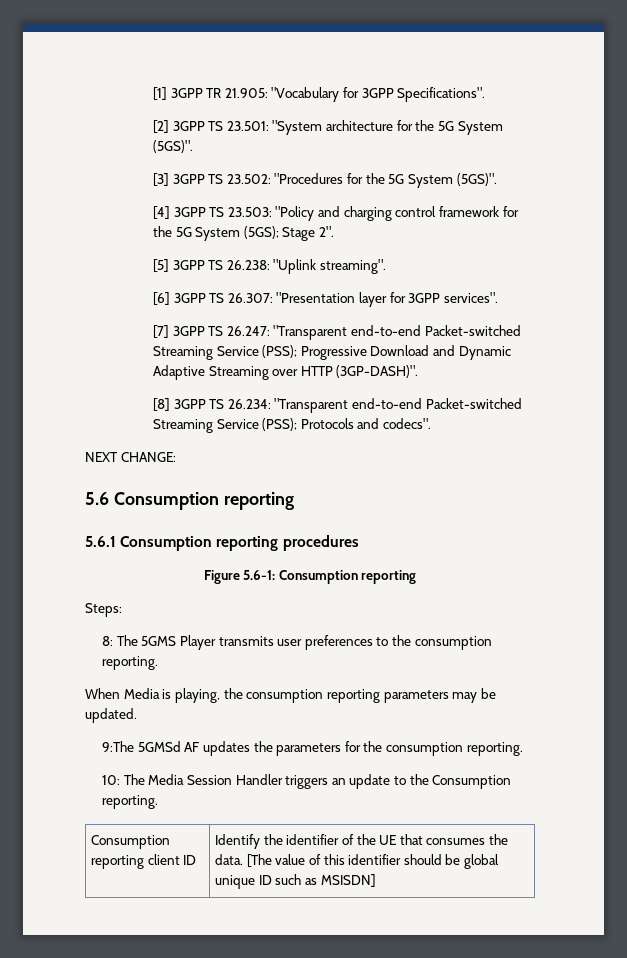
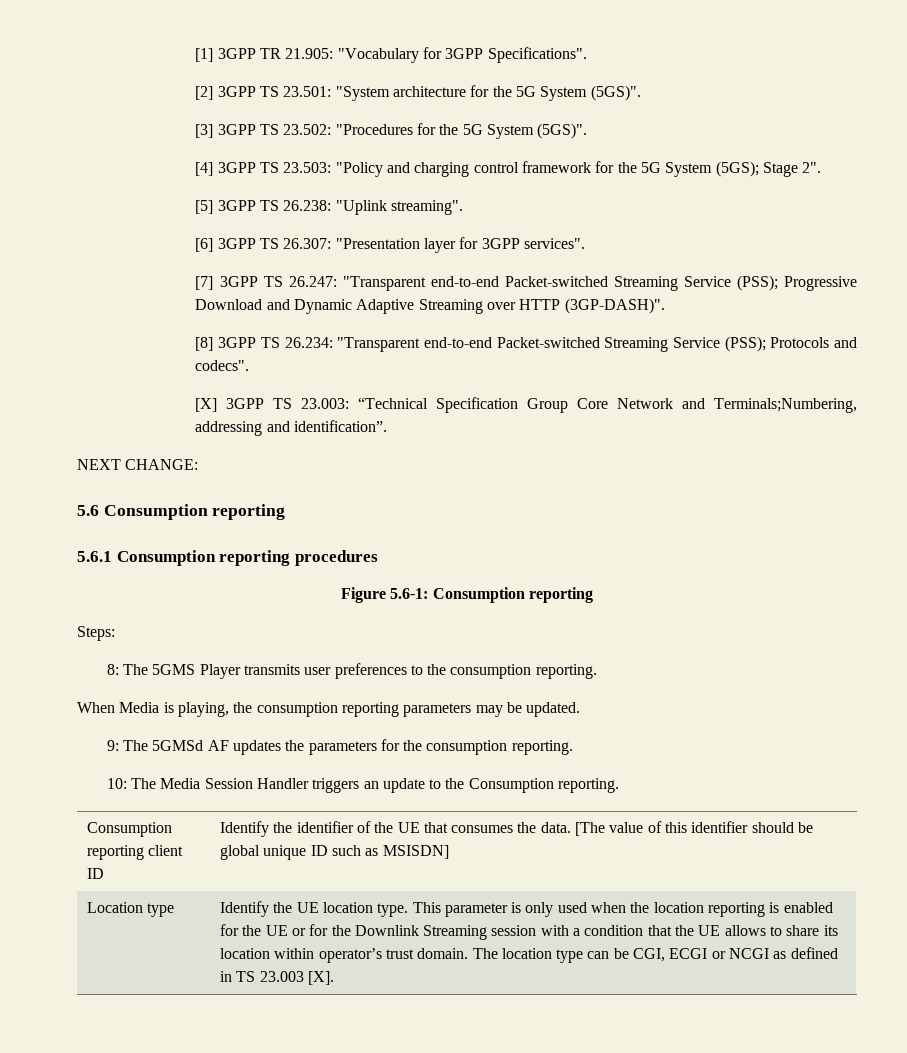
(432, 423) none -> [195,397,858,413] [195,420,388,436] // [X] 3GPP TS 23.003: “Technical Specification Group Core Network and Terminals;Numbering, addressing and identification”.
[101,741,134,752] 9:The -> [106,740,148,751] 9: The
(376, 880) none -> [86,902,175,917] [219,901,833,917] [219,924,838,940] [219,947,838,963] [219,971,334,985] // Location type | Identify the UE location type. This parameter is only used when the location reporting is enabled for the UE or for the Downlink Streaming session with a condition that the UE allows to share its location within operator’s trust domain. The location type can be CGI, ECGI or NCGI as defined in TS 23.003 [X].

